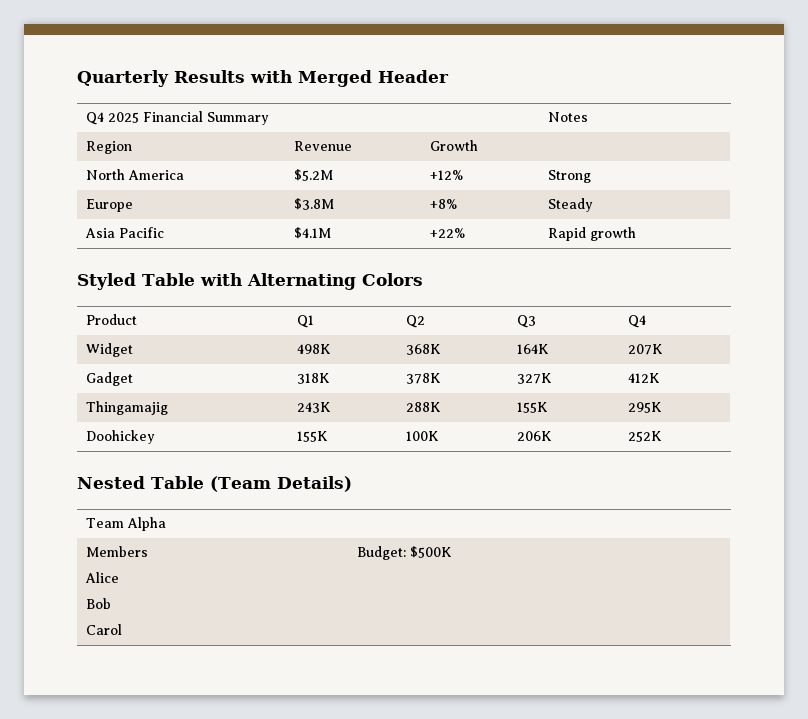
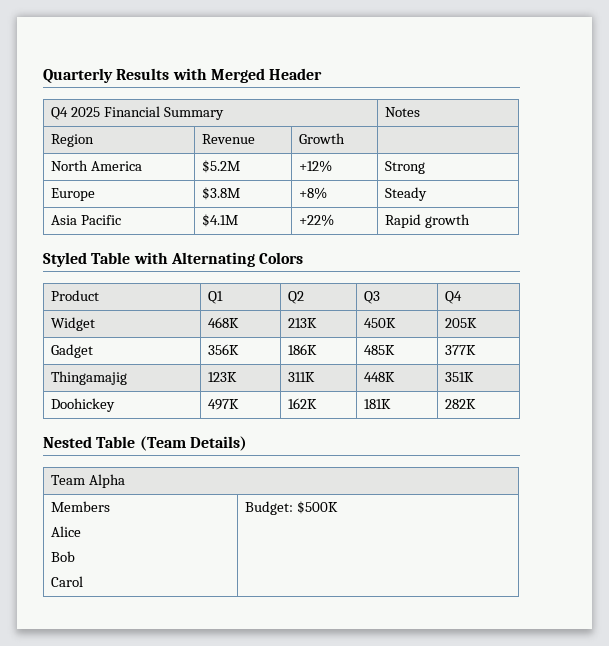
[296,344,331,354] [405,344,441,355] [516,344,549,354] [627,344,663,355] [85,372,133,386] [296,373,330,384] [405,373,441,384] [516,373,552,384] [627,373,660,383] [85,401,168,415] [296,402,331,413] [405,402,441,412] [516,402,548,413] [627,402,662,413] [85,430,155,444] [296,431,328,442] [405,431,439,441] [516,431,552,441] [627,431,662,442] 498K | 368K | 164K | 207K // Gadget | 318K | 378K | 327K | 412K // Thingamajig | 243K | 288K | 155K | 295K // Doohickey | 155K | 100K | 206K | 252K -> [207,317,239,328] [287,318,317,328] [363,318,396,328] [444,318,477,328] [50,344,93,358] [207,344,239,355] [287,344,317,355] [363,345,395,355] [444,345,476,355] [50,371,127,385] [207,372,237,382] [287,372,315,382] [363,372,395,382] [444,372,474,382] [50,398,115,412] [207,399,239,410] [287,398,317,409] [363,399,391,409] [444,399,476,409] 468K | 213K | 450K | 205K // Gadget | 356K | 186K | 485K | 377K // Thingamajig | 123K | 311K | 448K | 351K // Doohickey | 497K | 162K | 181K | 282K

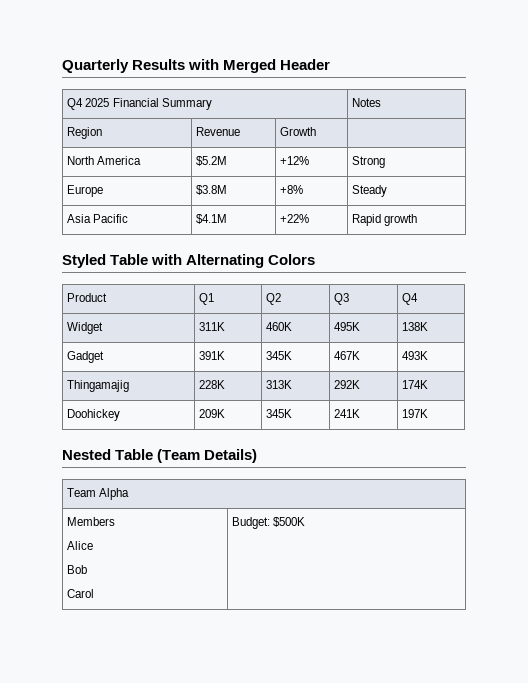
[207,317,239,328] [287,318,317,328] [363,318,396,328] [444,318,477,328] [50,344,93,358] [207,344,239,355] [287,344,317,355] [363,345,395,355] [444,345,476,355] [50,371,127,385] [207,372,237,382] [287,372,315,382] [363,372,395,382] [444,372,474,382] [50,398,115,412] [207,399,239,410] [287,398,317,409] [363,399,391,409] [444,399,476,409] 468K | 213K | 450K | 205K // Gadget | 356K | 186K | 485K | 377K // Thingamajig | 123K | 311K | 448K | 351K // Doohickey | 497K | 162K | 181K | 282K -> [199,322,226,331] [266,322,293,331] [334,322,361,331] [402,322,429,331] [67,351,105,363] [199,351,226,360] [266,351,293,360] [334,351,361,360] [402,351,429,360] [67,380,130,392] [199,380,226,389] [266,380,293,389] [334,380,361,389] [402,380,429,389] [67,409,121,421] [199,409,226,418] [266,409,293,418] [334,409,361,418] [402,409,429,418] 311K | 460K | 495K | 138K // Gadget | 391K | 345K | 467K | 493K // Thingamajig | 228K | 313K | 292K | 174K // Doohickey | 209K | 345K | 241K | 197K

